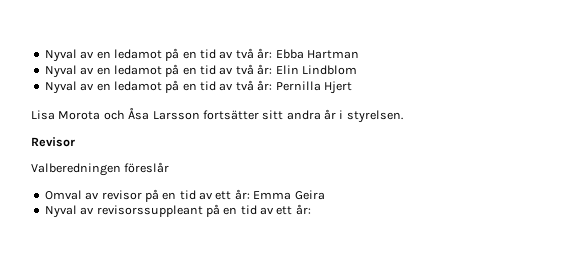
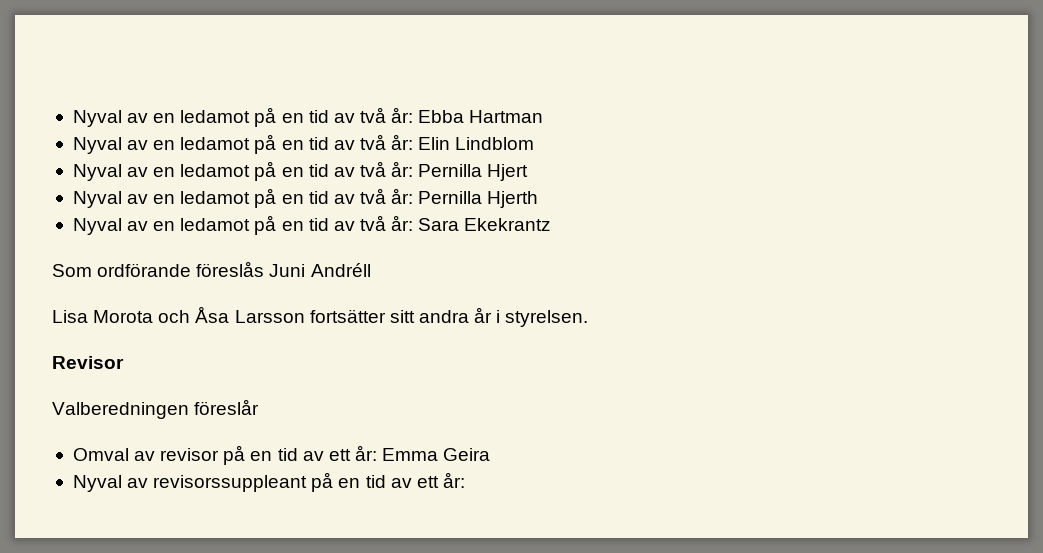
(352, 87) none -> [72,188,539,208] [72,215,552,235] [52,261,371,277] // Nyval av en ledamot på en tid av två år: Pernilla Hjerth // Nyval av en ledamot på en tid av två år: Sara Ekekrantz // Som ordförande föreslås Juni Andréll

